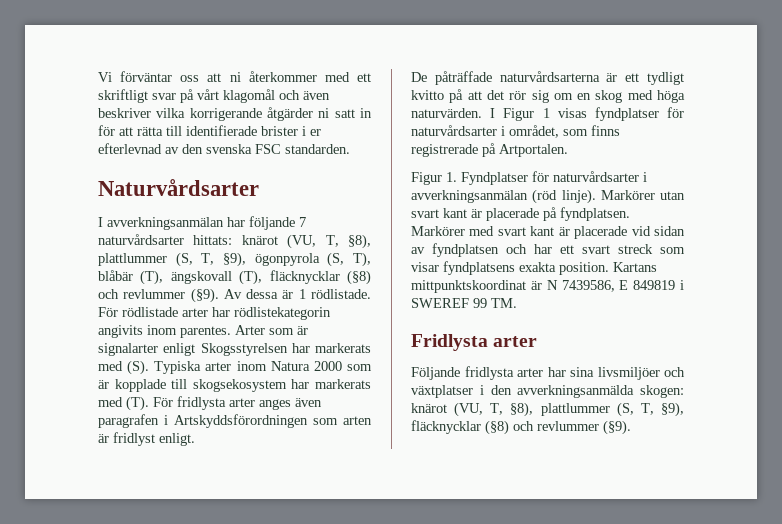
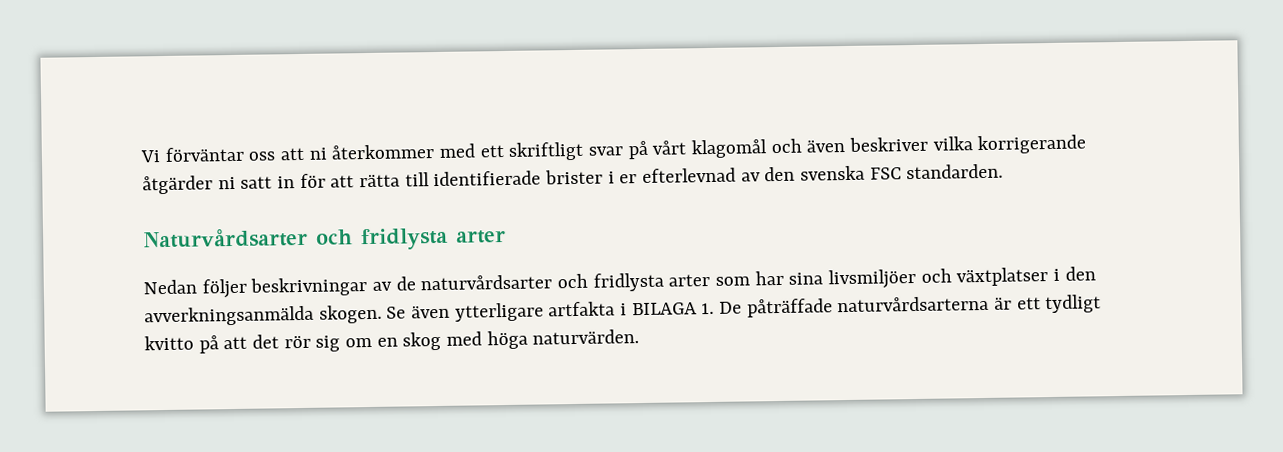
[98,216,306,230] [98,234,371,249] [98,252,371,267] [98,270,371,285] [98,288,371,303] [98,307,331,320] [98,325,308,338] [98,343,371,356] [98,360,372,375] [98,379,371,392] [98,396,322,411] [98,414,372,428] [98,432,195,446] // I avverkningsanmälan har följande 7 naturvårdsarter hittats: knärot (VU, T, §8), plattlummer (S, T, §9), ögonpyrola (S, T), blåbär (T), ängskovall (T), fläcknycklar (§8) och revlummer (§9). Av dessa är 1 rödlistade. För rödlistade arter har rödlistekategorin angivits inom parentes. Arter som är signalarter enligt Skogsstyrelsen har markerats med (S). Typiska arter inom Natura 2000 som är kopplade till skogsekosystem har markerats med (T). För fridlysta arter anges även paragrafen i Artskyddsförordningen som arten är fridlyst enligt. // -> [316,227,506,251] [143,266,1096,299] [144,301,715,327] och fridlysta arter // Nedan följer beskrivningar av de naturvårdsarter och fridlysta arter som har sina livsmiljöer och växtplatser i den avverkningsanmälda skogen. Se även ytterligare artfakta i BILAGA 1.
[490,107,684,121] [411,125,620,138] [411,143,568,157] [411,171,647,185] [411,189,685,204] [411,207,630,221] [411,226,685,239] [411,243,685,257] [411,261,657,275] [411,280,684,293] [411,298,517,308] [411,334,538,351] [411,366,685,380] [411,385,684,398] [411,402,684,417] [411,420,631,435] I Figur 1 visas fyndplatser för naturvårdsarter i området, som finns registrerade på Artportalen. // Figur 1. Fyndplatser för naturvårdsarter i avverkningsanmälan (röd linje). Markörer utan svart kant är placerade på fyndplatsen. Markörer med svart kant är placerade vid sidan av fyndplatsen och har ett svart streck som visar fyndplatsens exakta position. Kartans mittpunktskoordinat är N 7439586, E 849819 i SWEREF 99 TM. // Fridlysta arter // Följande fridlysta arter har sina livsmiljöer och växtplatser i den avverkningsanmälda skogen: knärot (VU, T, §8), plattlummer (S, T, §9), fläcknycklar (§8) och revlummer (§9). -> (640, 337) none

